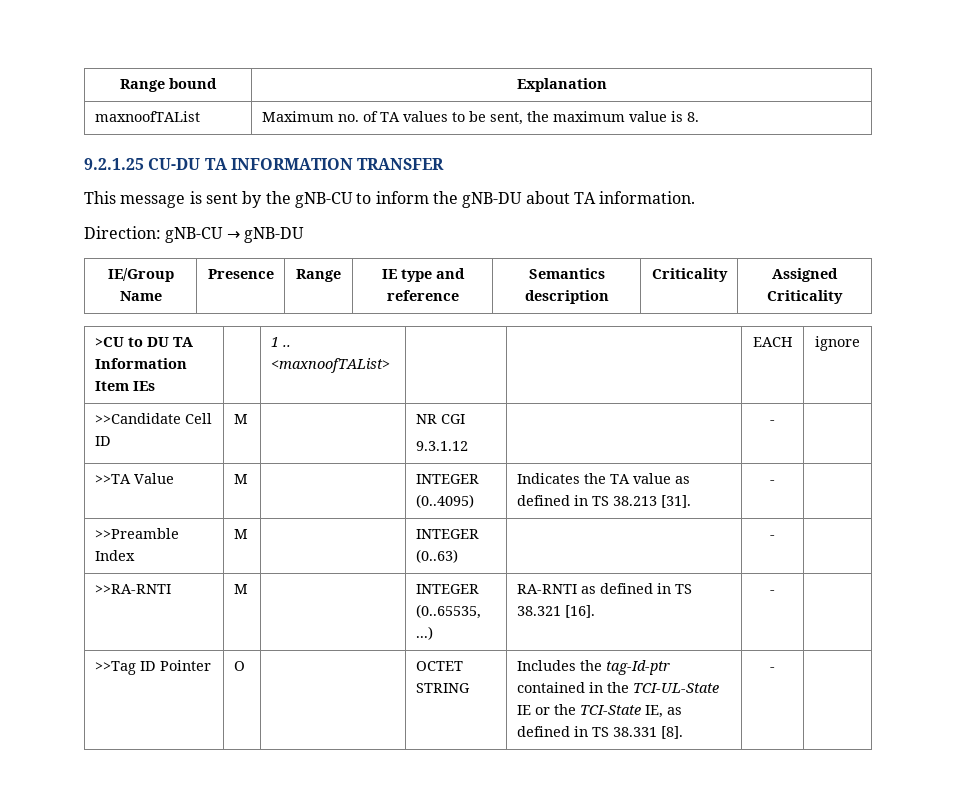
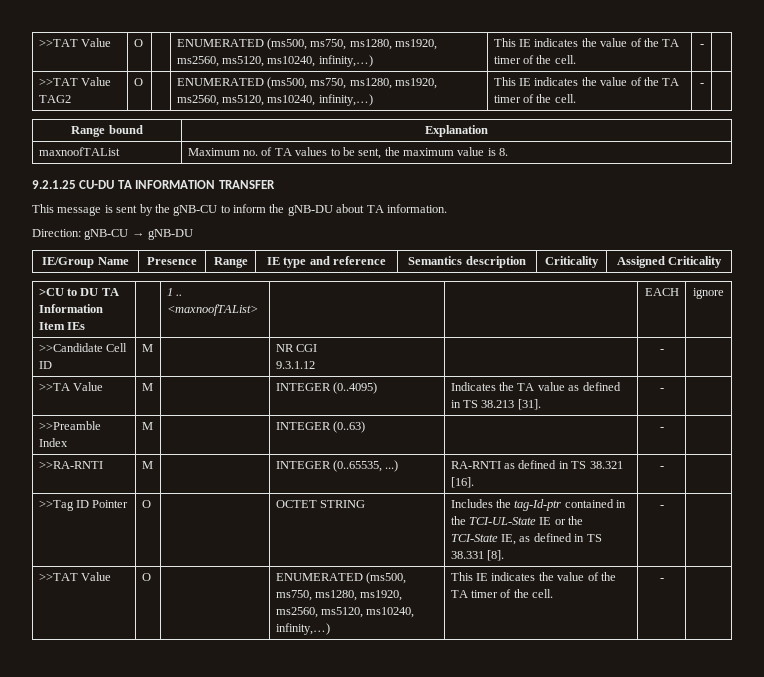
(120, 85) none -> [38,38,112,47] [133,39,143,47] [176,38,438,50] [176,55,373,67] [493,38,680,47] [493,55,576,64] [699,44,704,47] [38,77,112,86] [38,95,71,103] [133,78,143,86] [176,77,438,89] [176,94,373,106] [493,77,680,86] [493,94,576,103] [699,83,704,86] >>TAT Value | O | | ENUMERATED (ms500, ms750, ms1280, ms1920, ms2560, ms5120, ms10240, infinity,…) | This IE indicates the value of the TA timer of the cell. | - | // >>TAT Value TAG2 | O | | ENUMERATED (ms500, ms750, ms1280, ms1920, ms2560, ms5120, ms10240, infinity,…) | This IE indicates the value of the TA timer of the cell. | - | //
(775, 669) none -> [38,572,112,581] [141,573,151,581] [275,572,407,584] [275,590,403,601] [275,607,415,618] [275,623,330,635] [450,572,616,581] [450,589,554,598] [659,578,664,581] // >>TAT Value | O | | ENUMERATED (ms500, ms750, ms1280, ms1920, ms2560, ms5120, ms10240, infinity,…) | This IE indicates the value of the TA timer of the cell. | - |

